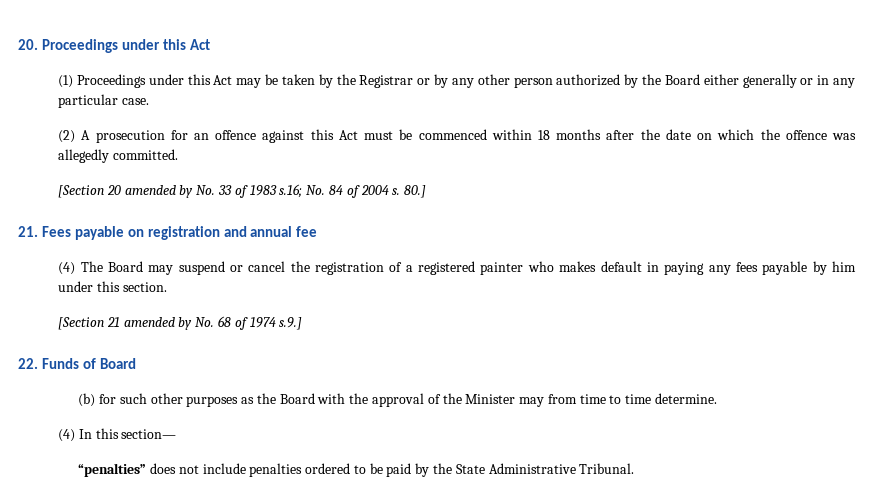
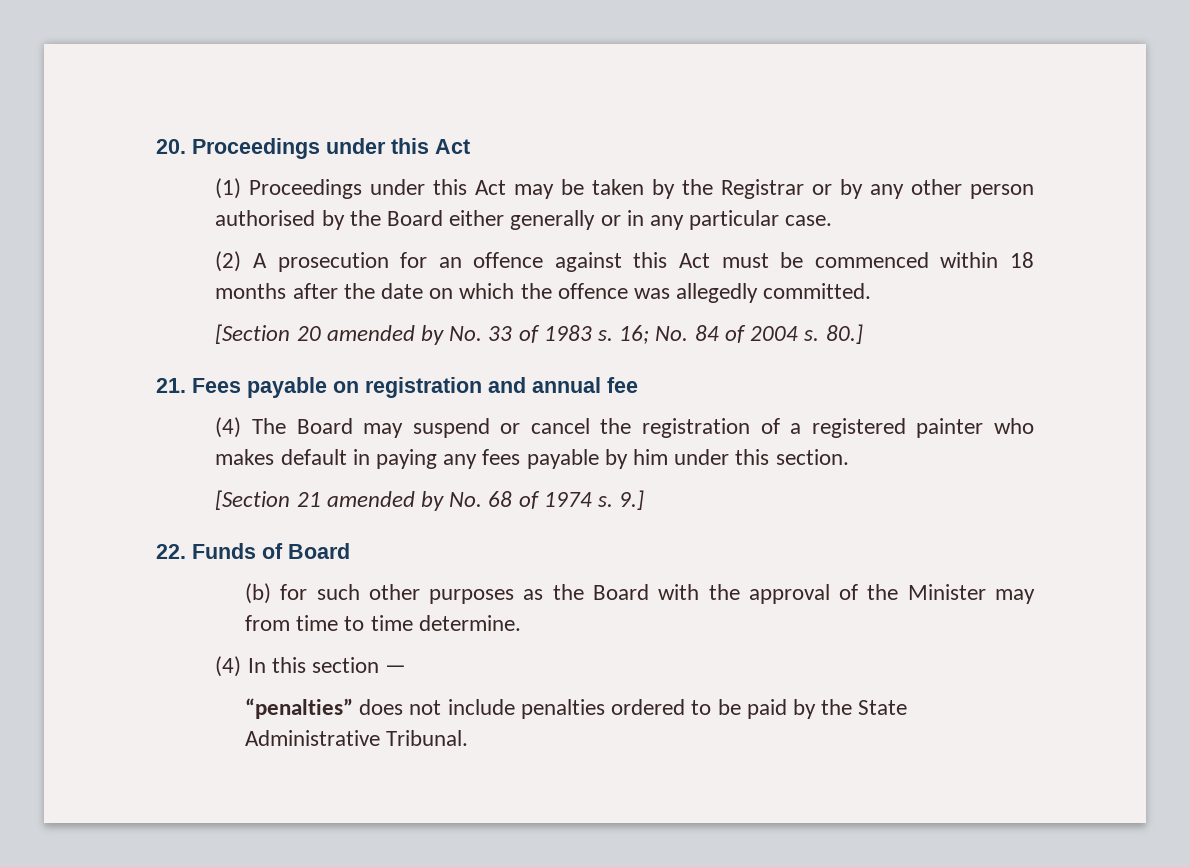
[556,74,621,86] authorized -> [215,210,316,226] authorised
[279,184,303,198] s.16; -> [598,325,650,344] s. 16;
[279,317,303,330] s.9.] -> [598,490,645,510] s. 9.]
[121,429,177,439] section— -> [312,657,407,673] section —

